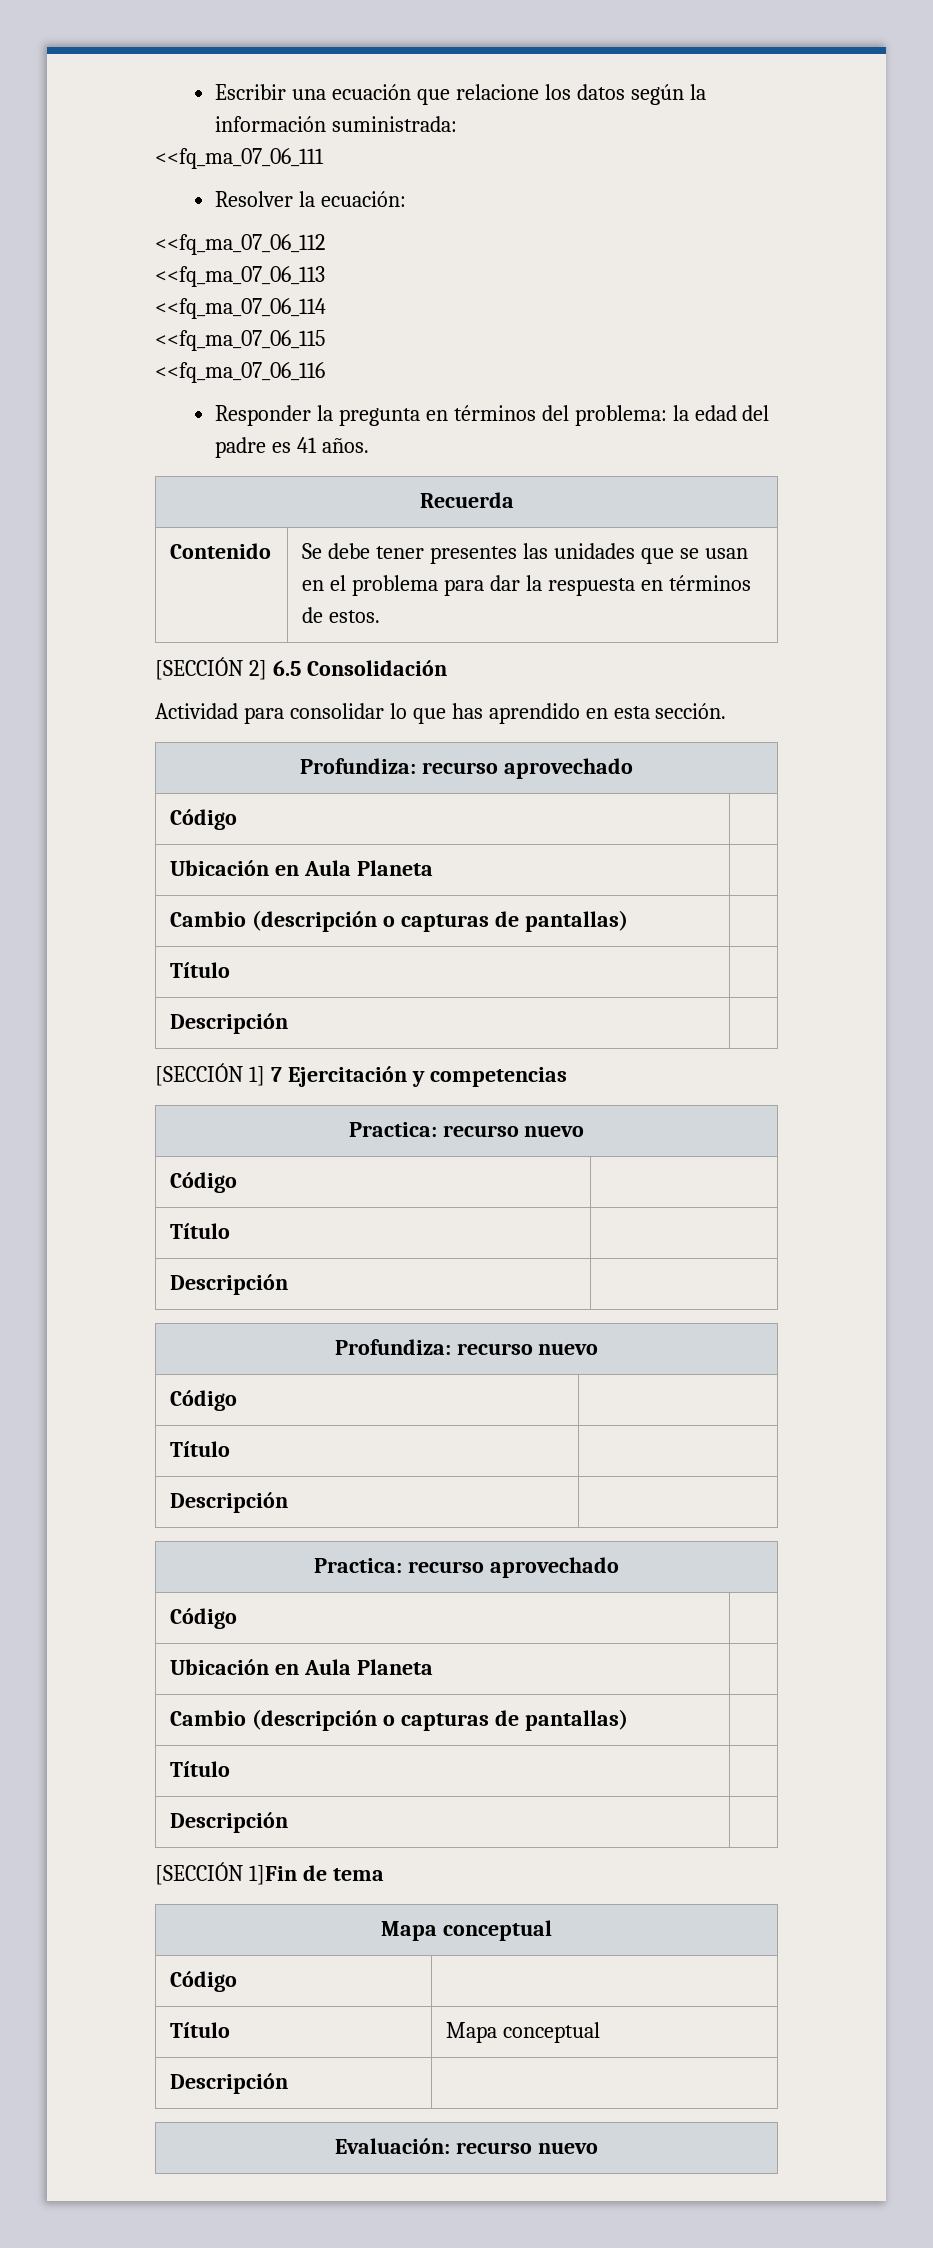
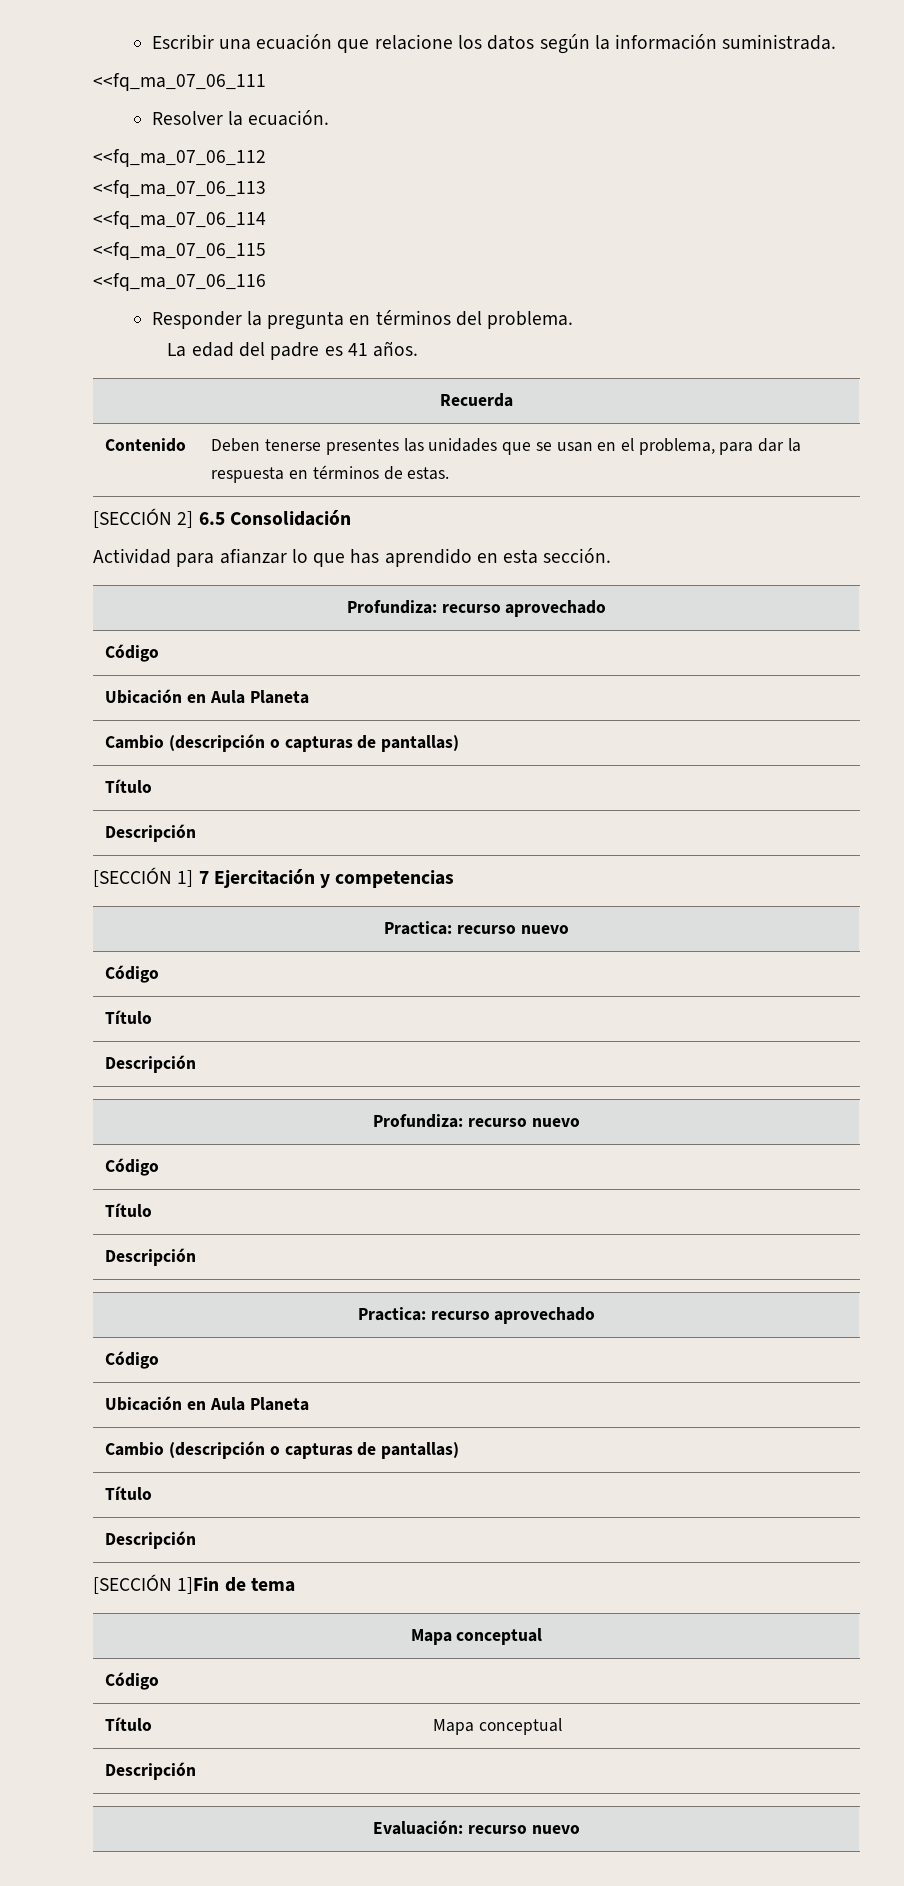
[331,116,457,132] suministrada: -> [722,34,837,50] suministrada.
[320,191,406,207] ecuación: -> [248,110,330,126] ecuación.
[574,405,689,426] problema: la -> [487,311,574,329] [167,343,187,357] problema. // La
[302,543,424,559] Se debe tener -> [211,438,322,452] Deben tenerse
[351,575,438,596] problema -> [638,438,715,455] problema,
[328,610,380,623] estos. -> [407,467,450,480] estas.
[289,703,384,719] consolidar -> [219,548,287,564] afianzar

